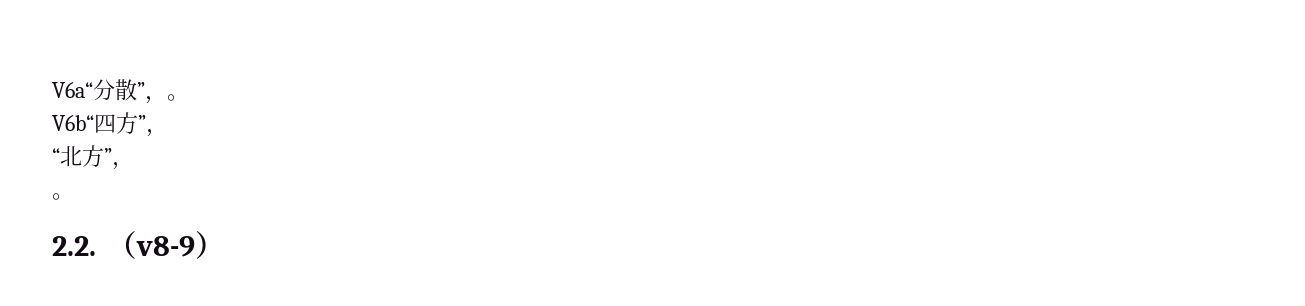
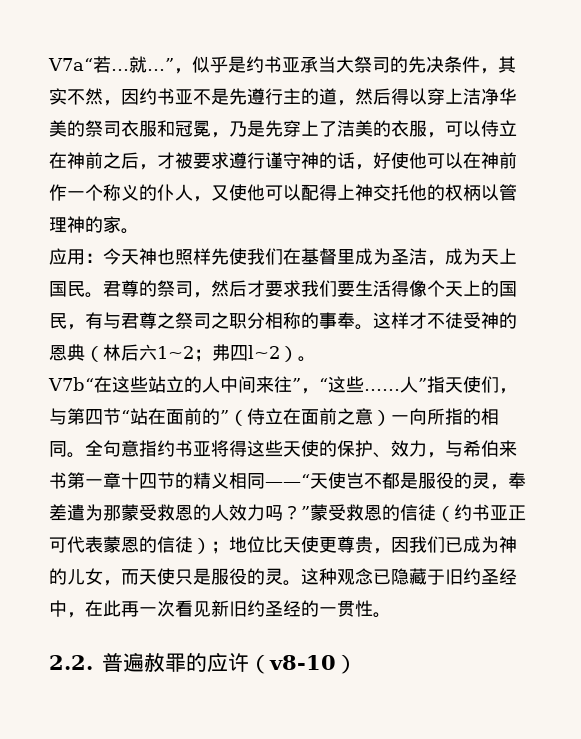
[52,79,189,104] [52,112,168,137] [52,145,134,170] [52,193,74,200] [52,231,195,259] V6a“分散”，。 // V6b“四方”， // “北方”， // 。 // 2.2.（v8-9 -> [48,56,516,74] [49,88,517,106] [49,120,517,138] [49,152,517,170] [49,184,517,202] [49,216,139,234] [49,248,517,266] [49,280,517,298] [49,312,517,330] [49,344,316,362] [48,376,517,394] [49,408,499,426] [49,440,517,458] [49,472,526,490] [49,504,526,522] [49,536,517,554] [49,568,517,586] [49,600,391,618] [49,652,336,674] V7a“若…就…”，似乎是约书亚承当大祭司的先决条件，其实不然，因约书亚不是先遵行主的道，然后得以穿上洁净华美的祭司衣服和冠冕，乃是先穿上了洁美的衣服，可以侍立在神前之后，才被要求遵行谨守神的话，好使他可以在神前作一个称义的仆人，又使他可以配得上神交托他的权柄以管理神的家。 // 应用：今天神也照样先使我们在基督里成为圣洁，成为天上国民。君尊的祭司，然后才要求我们要生活得像个天上的国民，有与君尊之祭司之职分相称的事奉。这样才不徒受神的恩典（林后六1~2；弗四l~2）。 // V7b“在这些站立的人中间来往”，“这些……人”指天使们，与第四节“站在面前的”（侍立在面前之意）一向所指的相同。全句意指约书亚将得这些天使的保护、效力，与希伯来书第一章十四节的精义相同——“天使岂不都是服役的灵，奉差遣为那蒙受救恩的人效力吗？”蒙受救恩的信徒（约书亚正可代表蒙恩的信徒）；地位比天使更尊贵，因我们已成为神的儿女，而天使只是服役的灵。这种观念已隐藏于旧约圣经中，在此再一次看见新旧约圣经的一贯性。 // 2.2.普遍赦罪的应许（v8-10

